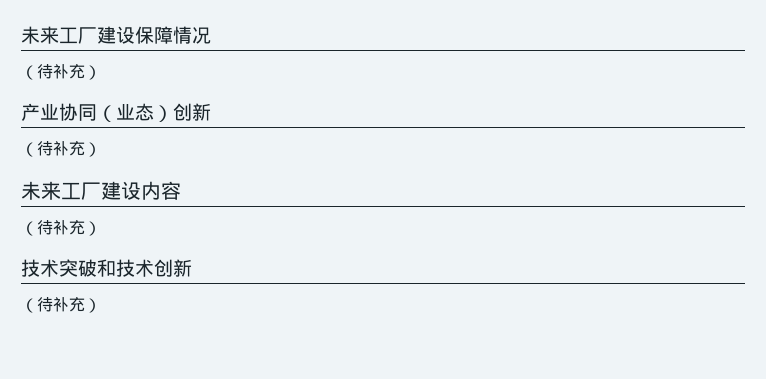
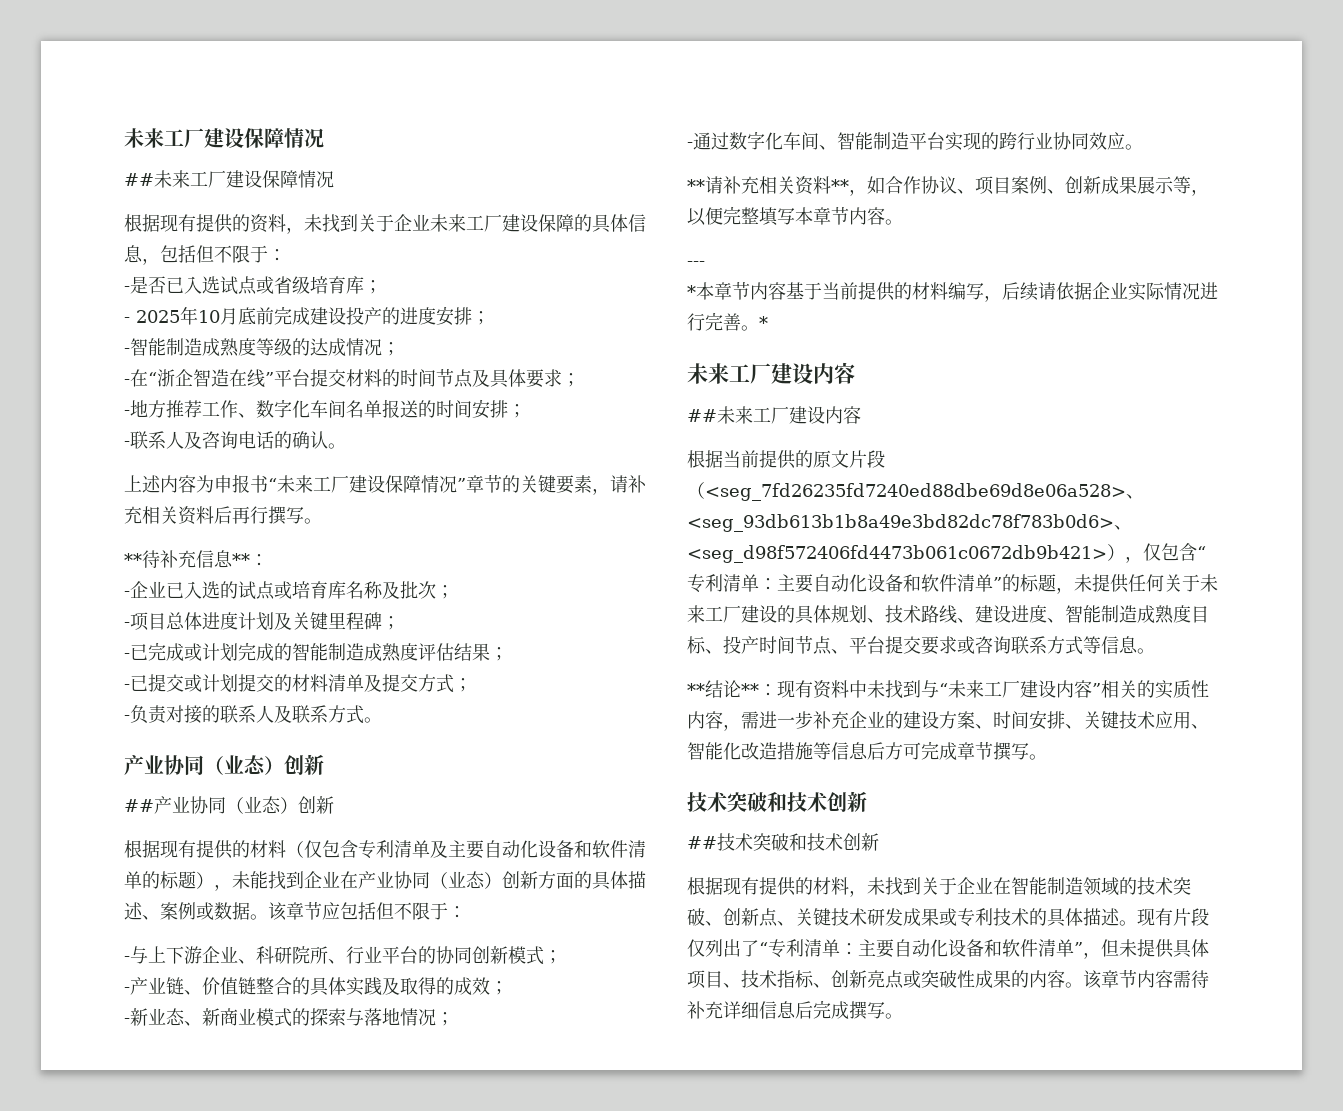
[21,26,211,44] [21,64,101,80] [21,103,211,122] [21,141,101,157] [21,181,181,200] [21,220,101,236] [21,259,192,277] [21,297,101,313] 未来工厂建设保障情况 // （待补充） // 产业协同（业态）创新 // （待补充） // 未来工厂建设内容 // （待补充） // 技术突破和技术创新 // （待补充） -> [124,128,324,148] [124,170,334,188] [124,214,646,234] [124,245,286,265] [124,276,382,295] [124,306,490,326] [124,338,400,357] [124,369,580,388] [124,399,526,419] [124,431,346,449] [124,474,646,495] [124,506,322,525] [124,550,268,568] [124,581,454,600] [124,612,400,631] [124,642,508,662] [124,674,472,693] [124,705,382,724] [124,754,324,775] [124,796,334,814] [124,840,646,859] [124,871,646,891] [124,902,466,921] [124,946,562,965] [124,977,508,996] [124,1008,454,1027] [687,131,1143,151] [687,176,1209,196] [687,206,903,226] [687,261,705,267] [687,282,1218,302] [687,312,768,331] [687,362,855,384] [687,406,861,424] [687,450,885,469] [687,482,1144,501] [687,514,1132,532] [687,543,1206,563] [687,574,1218,594] [687,605,1209,624] [687,636,1155,655] [687,680,1209,699] [687,710,1209,731] [687,741,1047,761] [687,791,867,812] [687,833,879,851] [687,877,1191,897] [687,908,1209,927] [687,939,1209,959] [687,970,1209,989] [687,1000,903,1020] 未来工厂建设保障情况 // ##未来工厂建设保障情况 // 根据现有提供的资料，未找到关于企业未来工厂建设保障的具体信息，包括但不限于： // -是否已入选试点或省级培育库； // - 2025年10月底前完成建设投产的进度安排； // -智能制造成熟度等级的达成情况； // -在“浙企智造在线”平台提交材料的时间节点及具体要求； // -地方推荐工作、数字化车间名单报送的时间安排； // -联系人及咨询电话的确认。 // 上述内容为申报书“未来工厂建设保障情况”章节的关键要素，请补充相关资料后再行撰写。 // **待补充信息**： // -企业已入选的试点或培育库名称及批次； // -项目总体进度计划及关键里程碑； // -已完成或计划完成的智能制造成熟度评估结果； // -已提交或计划提交的材料清单及提交方式； // -负责对接的联系人及联系方式。 // 产业协同（业态）创新 // ##产业协同（业态）创新 // 根据现有提供的材料（仅包含专利清单及主要自动化设备和软件清单的标题），未能找到企业在产业协同（业态）创新方面的具体描述、案例或数据。该章节应包括但不限于： // -与上下游企业、科研院所、行业平台的协同创新模式； // -产业链、价值链整合的具体实践及取得的成效； // -新业态、新商业模式的探索与落地情况； // -通过数字化车间、智能制造平台实现的跨行业协同效应。 // **请补充相关资料**，如合作协议、项目案例、创新成果展示等，以便完整填写本章节内容。 // --- // *本章节内容基于当前提供的材料编写，后续请依据企业实际情况进行完善。* // 未来工厂建设内容 // ##未来工厂建设内容 // 根据当前提供的原文片段（<seg_7fd26235fd7240ed88dbe69d8e06a528>、<seg_93db613b1b8a49e3bd82dc78f783b0d6>、<seg_d98f572406fd4473b061c0672db9b421>），仅包含“专利清单：主要自动化设备和软件清单”的标题，未提供任何关于未来工厂建设的具体规划、技术路线、建设进度、智能制造成熟度目标、投产时间节点、平台提交要求或咨询联系方式等信息。 // **结论**：现有资料中未找到与“未来工厂建设内容”相关的实质性内容，需进一步补充企业的建设方案、时间安排、关键技术应用、智能化改造措施等信息后方可完成章节撰写。 // 技术突破和技术创新 // ##技术突破和技术创新 // 根据现有提供的材料，未找到关于企业在智能制造领域的技术突破、创新点、关键技术研发成果或专利技术的具体描述。现有片段仅列出了“专利清单：主要自动化设备和软件清单”，但未提供具体项目、技术指标、创新亮点或突破性成果的内容。该章节内容需待补充详细信息后完成撰写。

